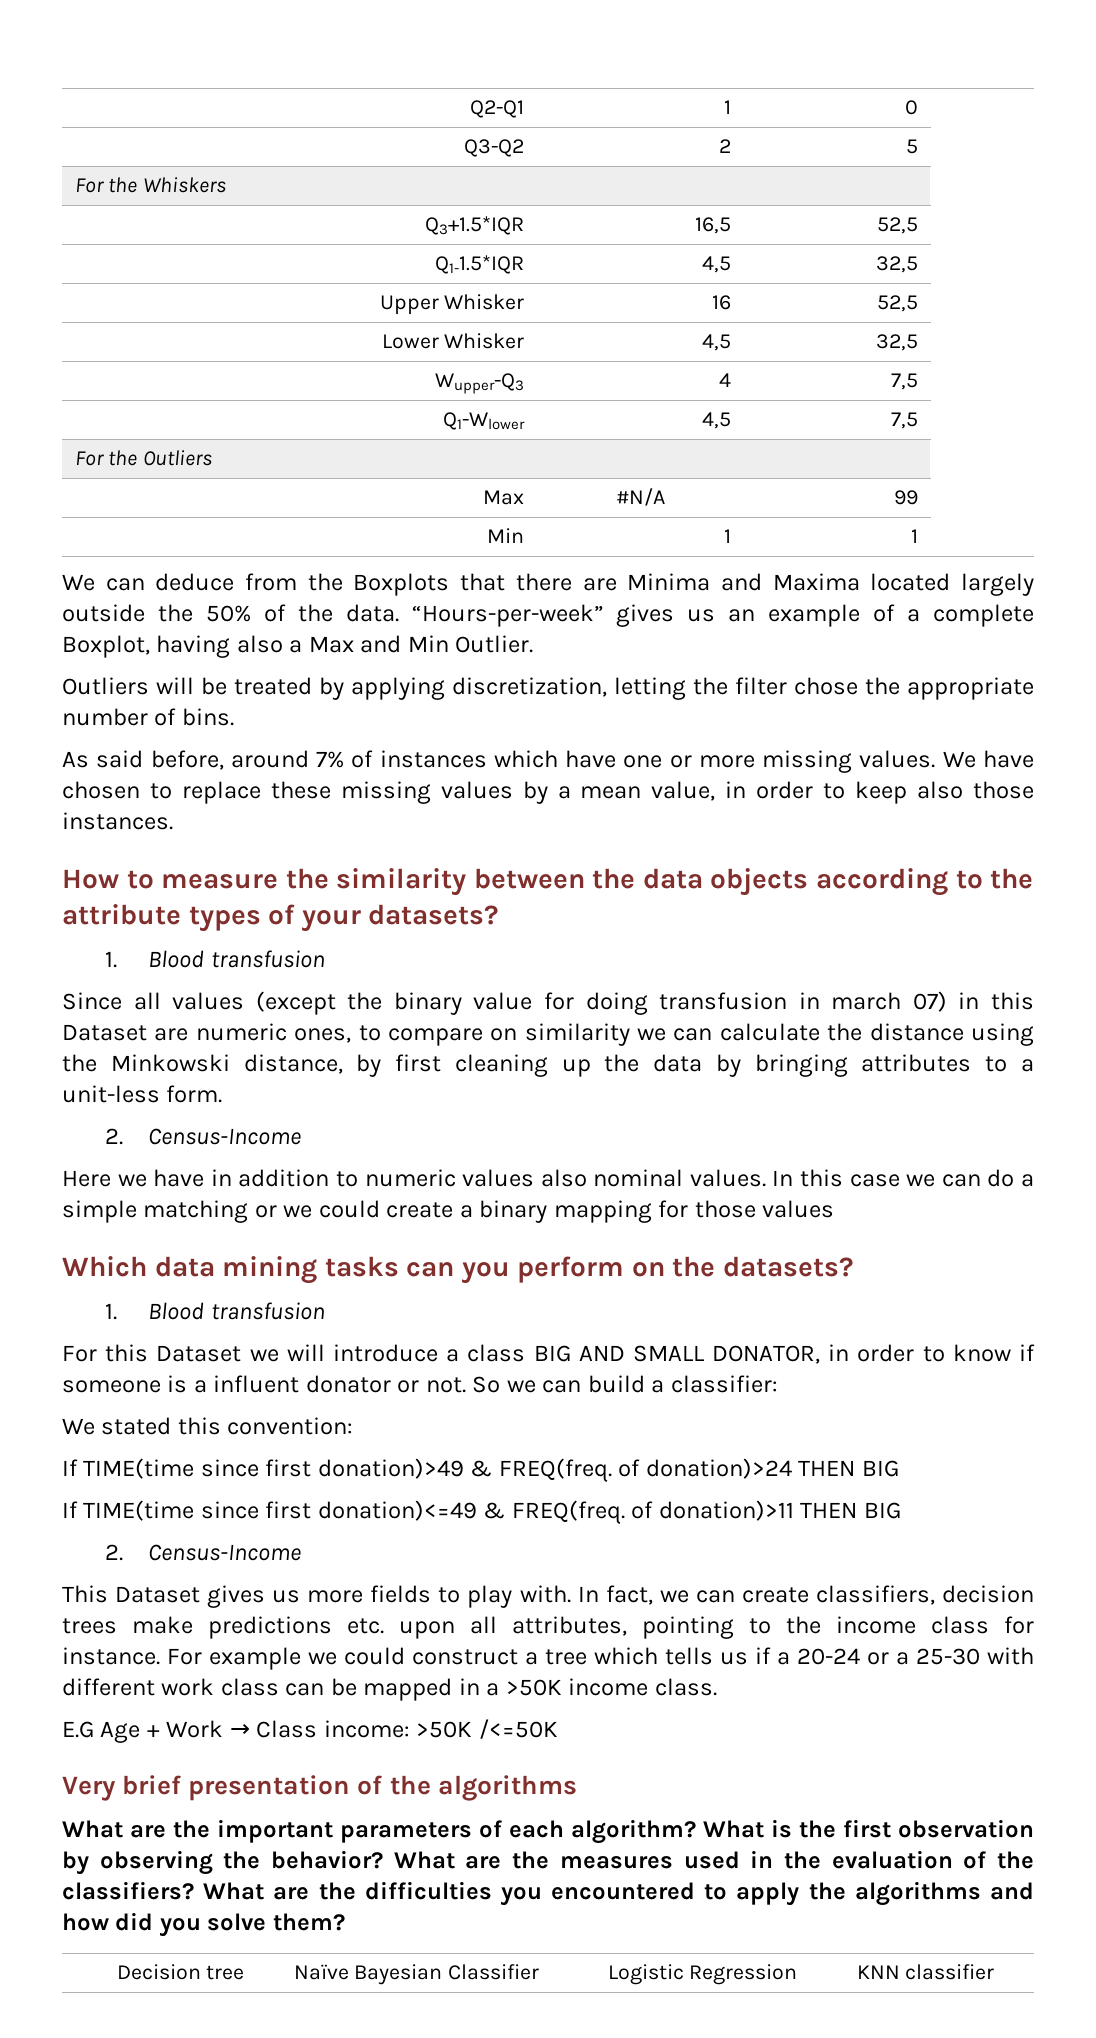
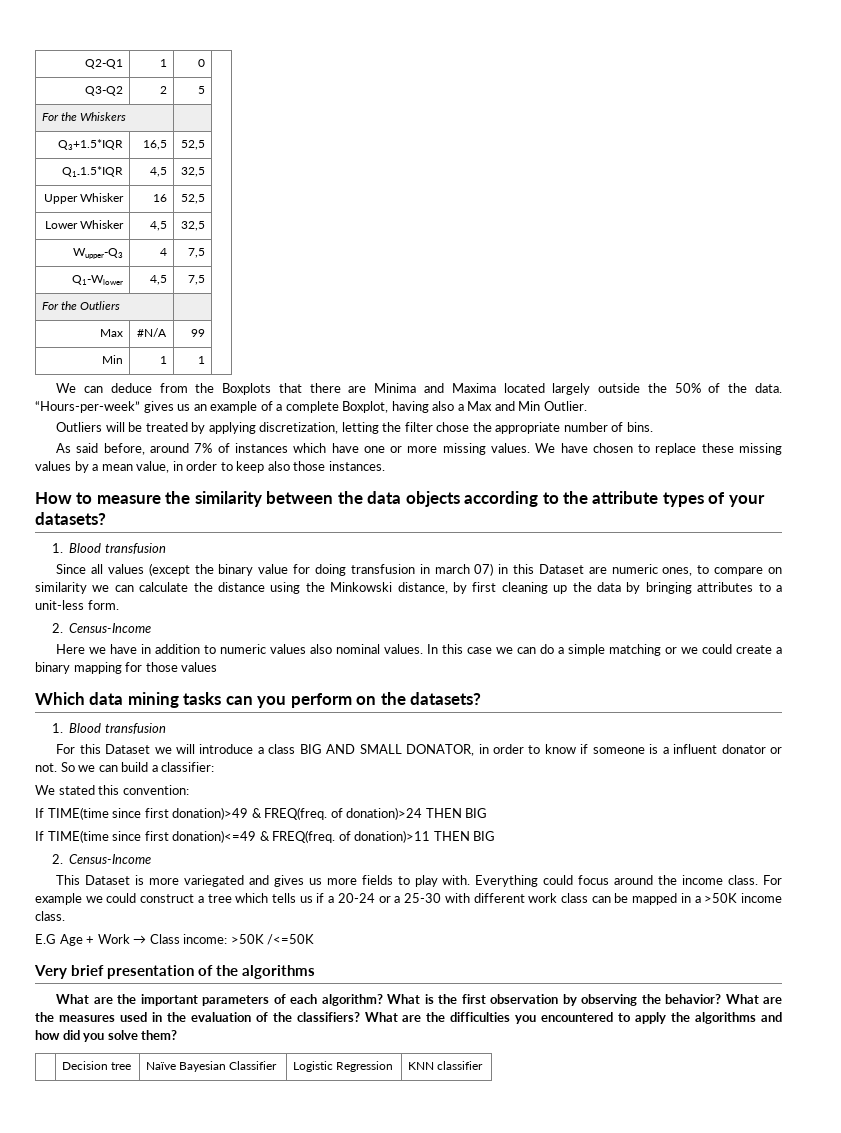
(201, 1594) none -> [135,875,269,887] is more variegated and
[577,1585,1035,1605] [62,1616,1034,1639] [62,1647,160,1665] In fact, we can create classifiers, decision trees make predictions etc. upon all attributes, pointing to the income class for instance. -> [475,875,759,887] Everything could focus around the income class.

